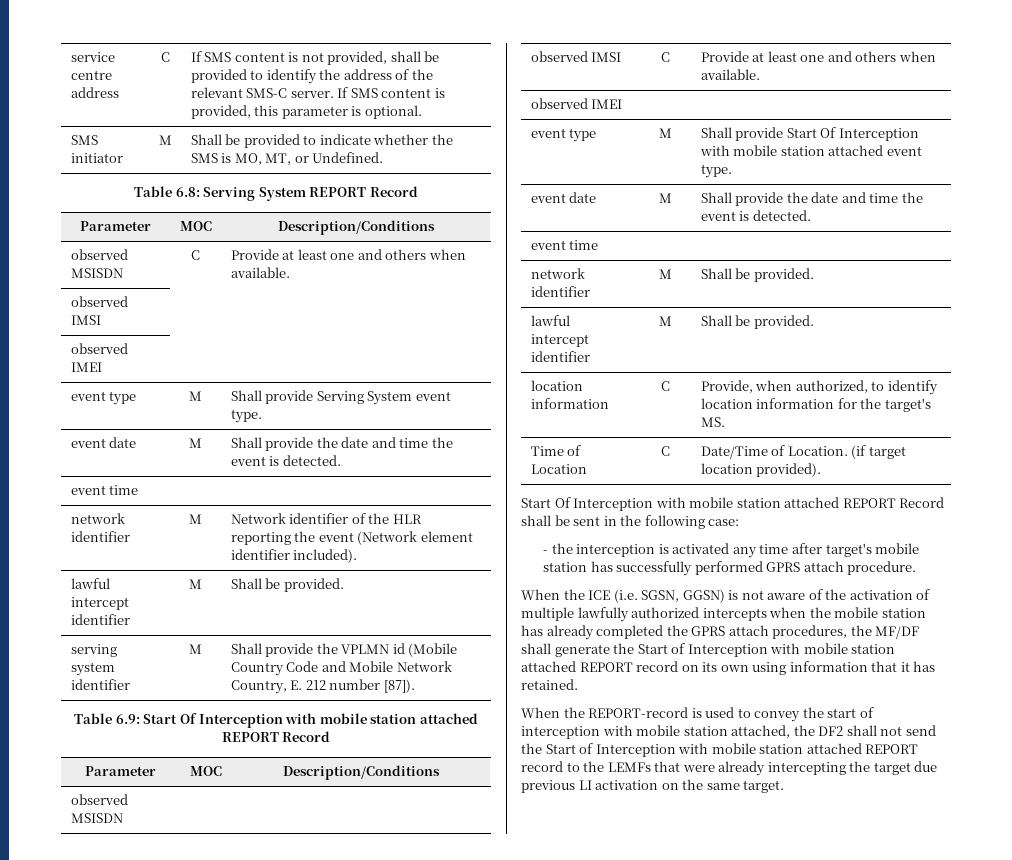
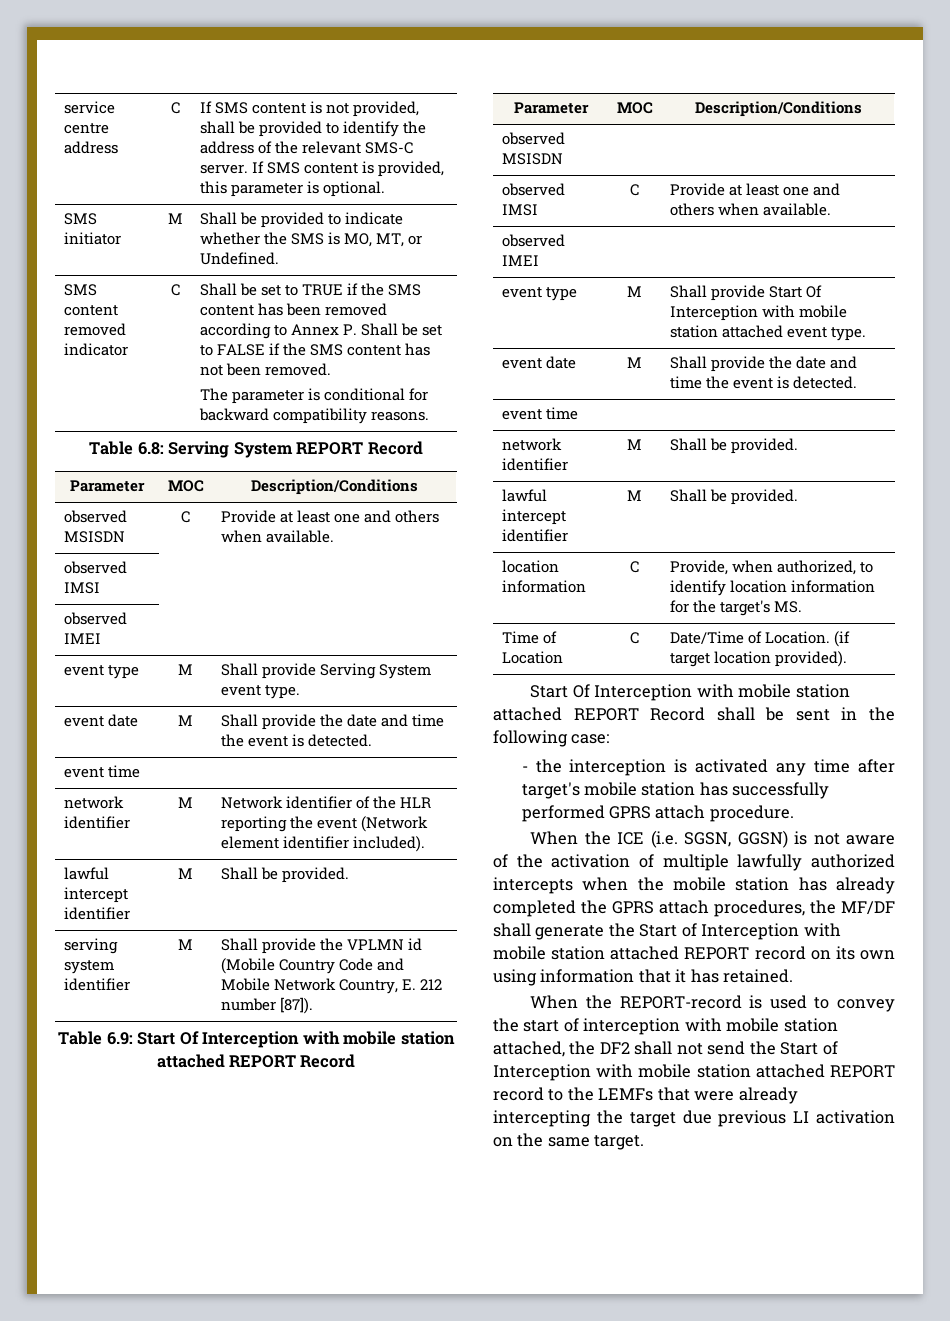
(384, 157) none -> [63,284,97,296] [63,305,118,316] [63,323,126,336] [63,343,128,356] [170,284,180,296] [199,283,421,296] [199,303,387,316] [199,323,442,339] [199,343,430,356] [199,363,331,376] [199,388,428,404] [198,408,429,424] // SMS content removed indicator | C | Shall be set to TRUE if the SMS content has been removed according to Annex P. Shall be set to FALSE if the SMS content has not been removed. // The parameter is conditional for backward compatibility reasons.

